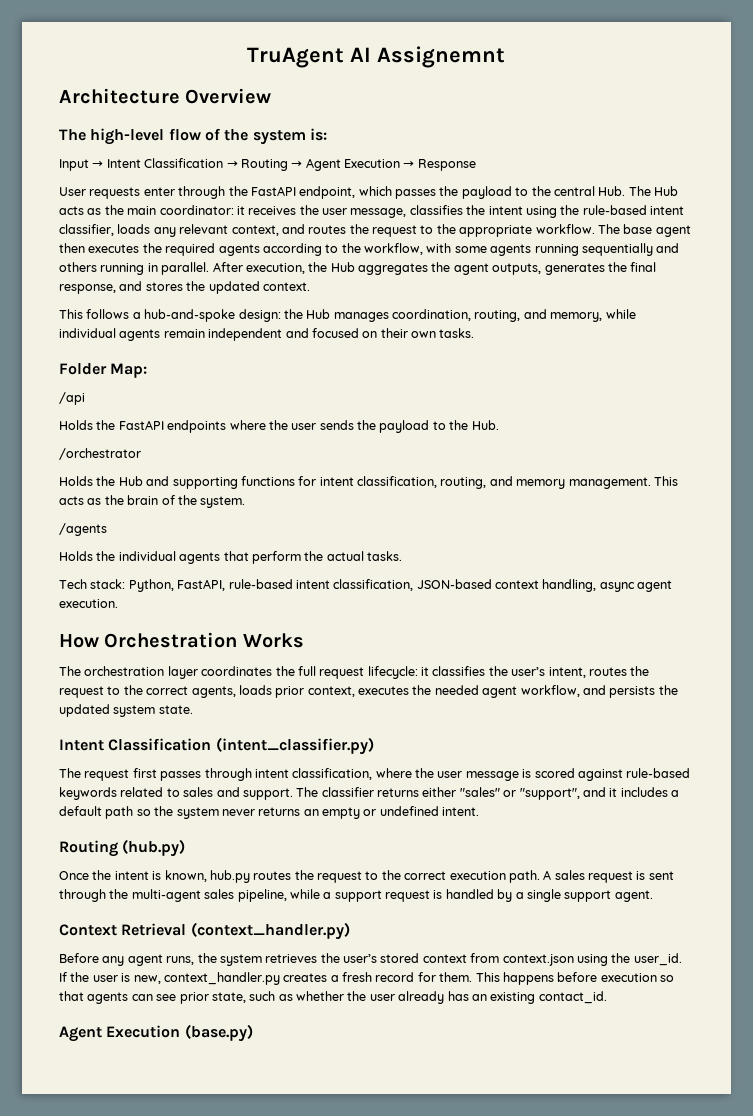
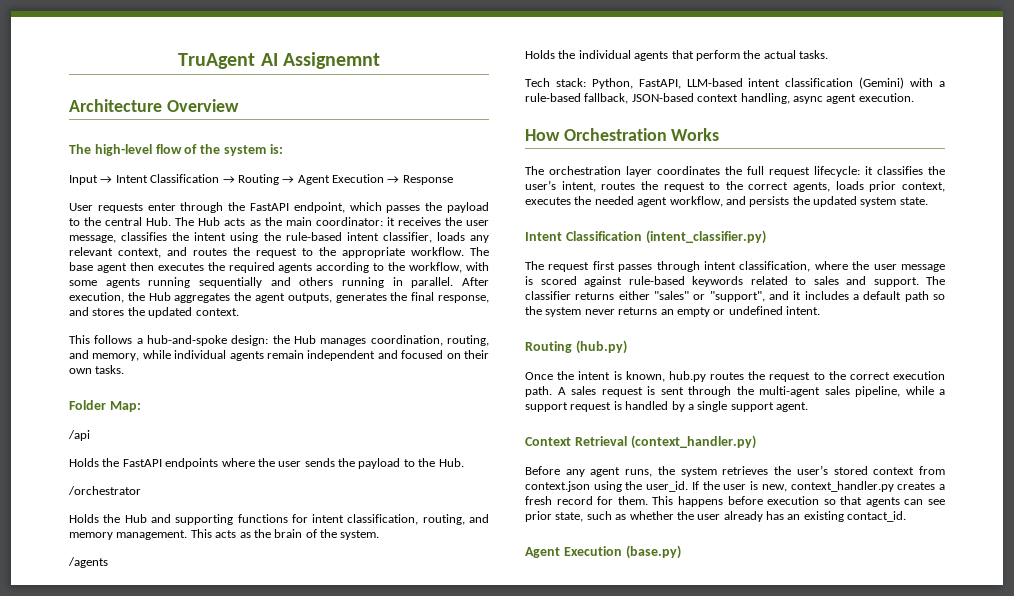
[228,579,414,591] rule-based intent classification, -> [686,77,945,89] [525,93,629,104] LLM-based intent classification (Gemini) with a rule-based fallback,

